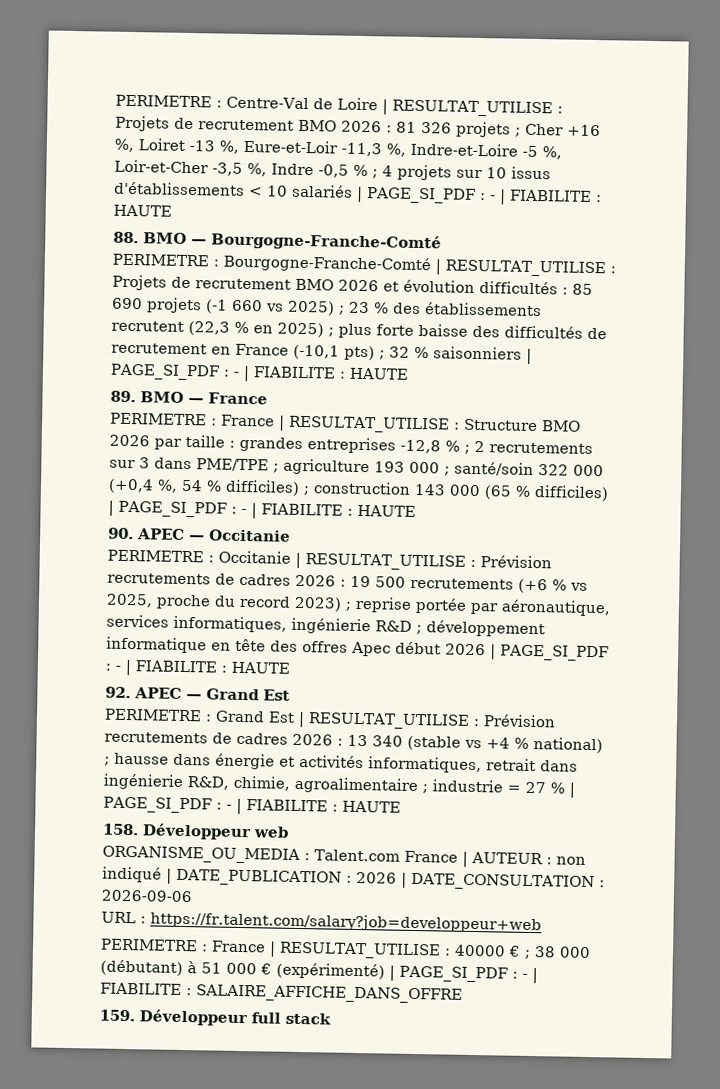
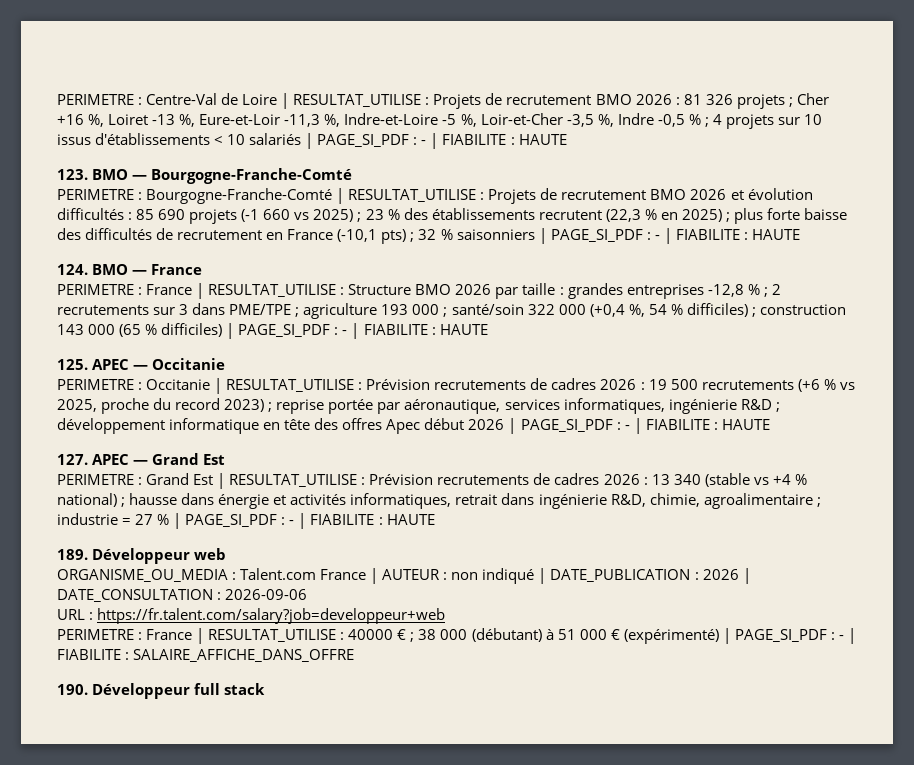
[113,231,139,244] 88. -> [57,169,88,180] 123.
[110,390,136,403] 89. -> [57,264,88,275] 124.
[108,527,134,540] 90. -> [57,359,88,370] 125.
[105,686,131,699] 92. -> [57,454,88,465] 127.
[102,823,139,836] 158. -> [57,549,88,560] 189.
[99,1009,135,1022] 159. -> [57,684,88,695] 190.

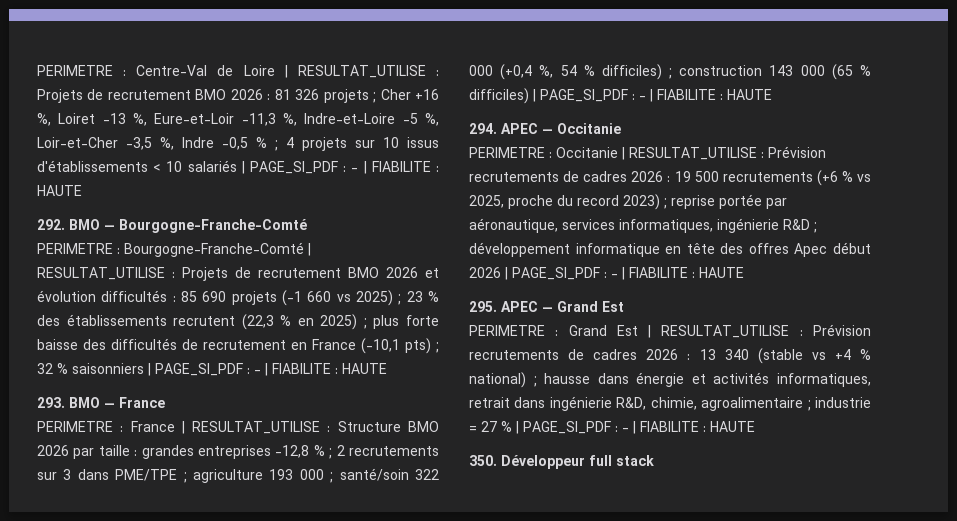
[57,169,88,180] 123. -> [37,219,65,230] 292.
[57,264,88,275] 124. -> [37,397,65,408] 293.
[57,359,88,370] 125. -> [469,123,497,134] 294.
[57,454,88,465] 127. -> [469,301,497,312] 295.
[57,548,227,564] [57,568,751,584] [57,589,308,602] [57,608,446,624] [57,628,857,644] [57,649,355,662] [57,684,88,695] 189. Développeur web // ORGANISME_OU_MEDIA : Talent.com France | AUTEUR : non indiqué | DATE_PUBLICATION : 2026 | DATE_CONSULTATION : 2026-09-06 // URL : https://fr.talent.com/salary?job=developpeur+web // PERIMETRE : France | RESULTAT_UTILISE : 40000 € ; 38 000 (débutant) à 51 000 € (expérimenté) | PAGE_SI_PDF : - | FIABILITE : SALAIRE_AFFICHE_DANS_OFFRE // 190. -> [469,455,497,466] 350.

